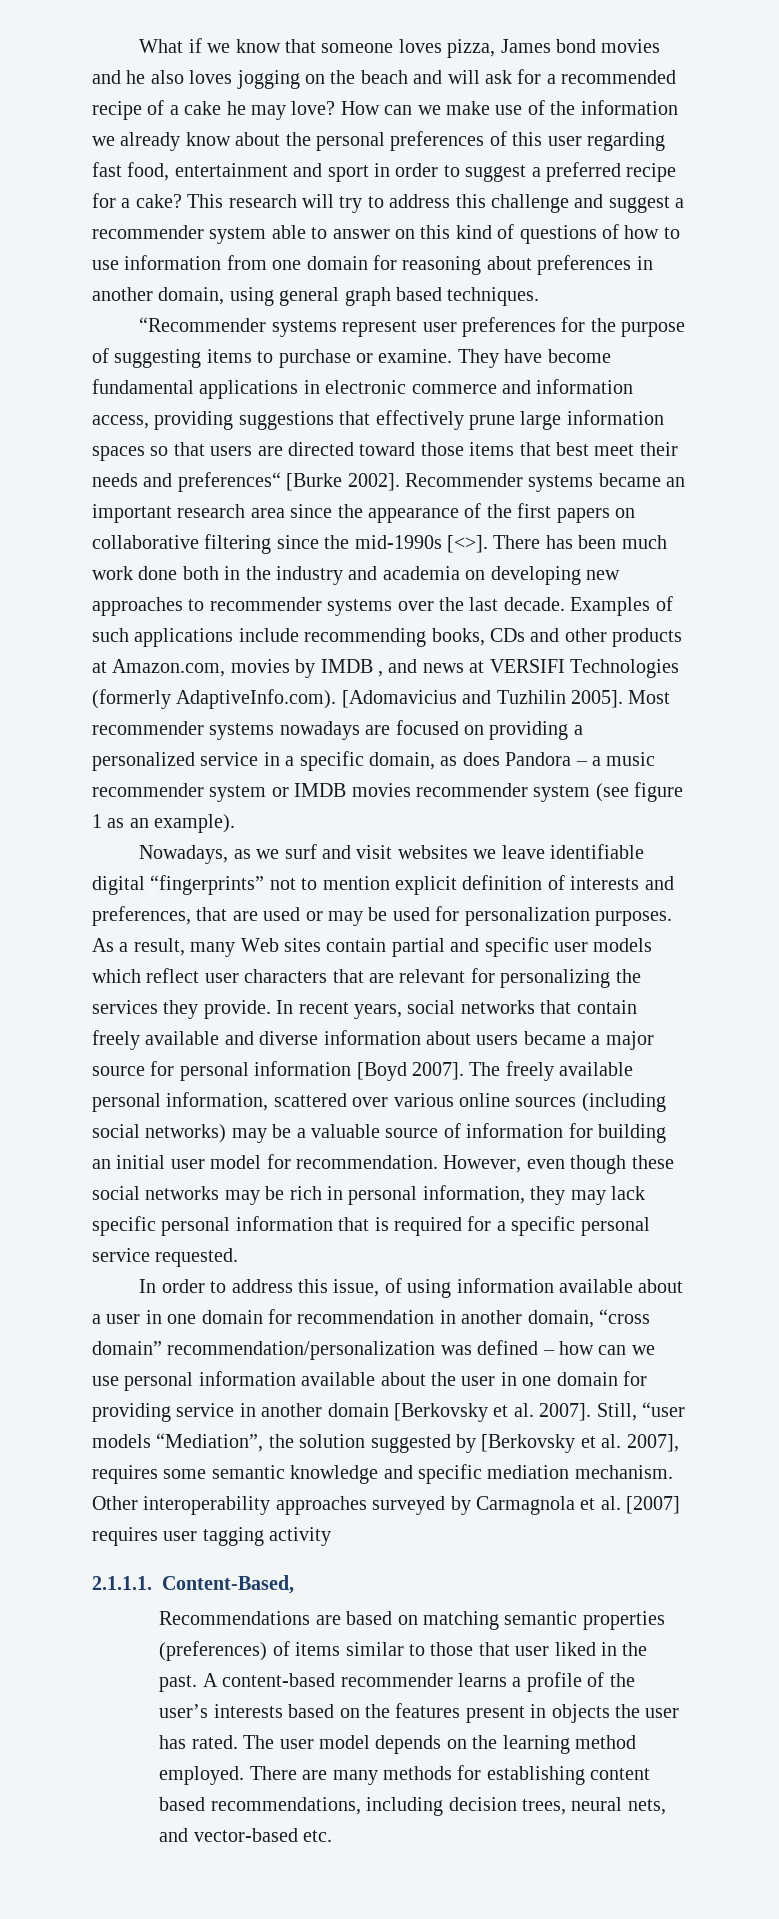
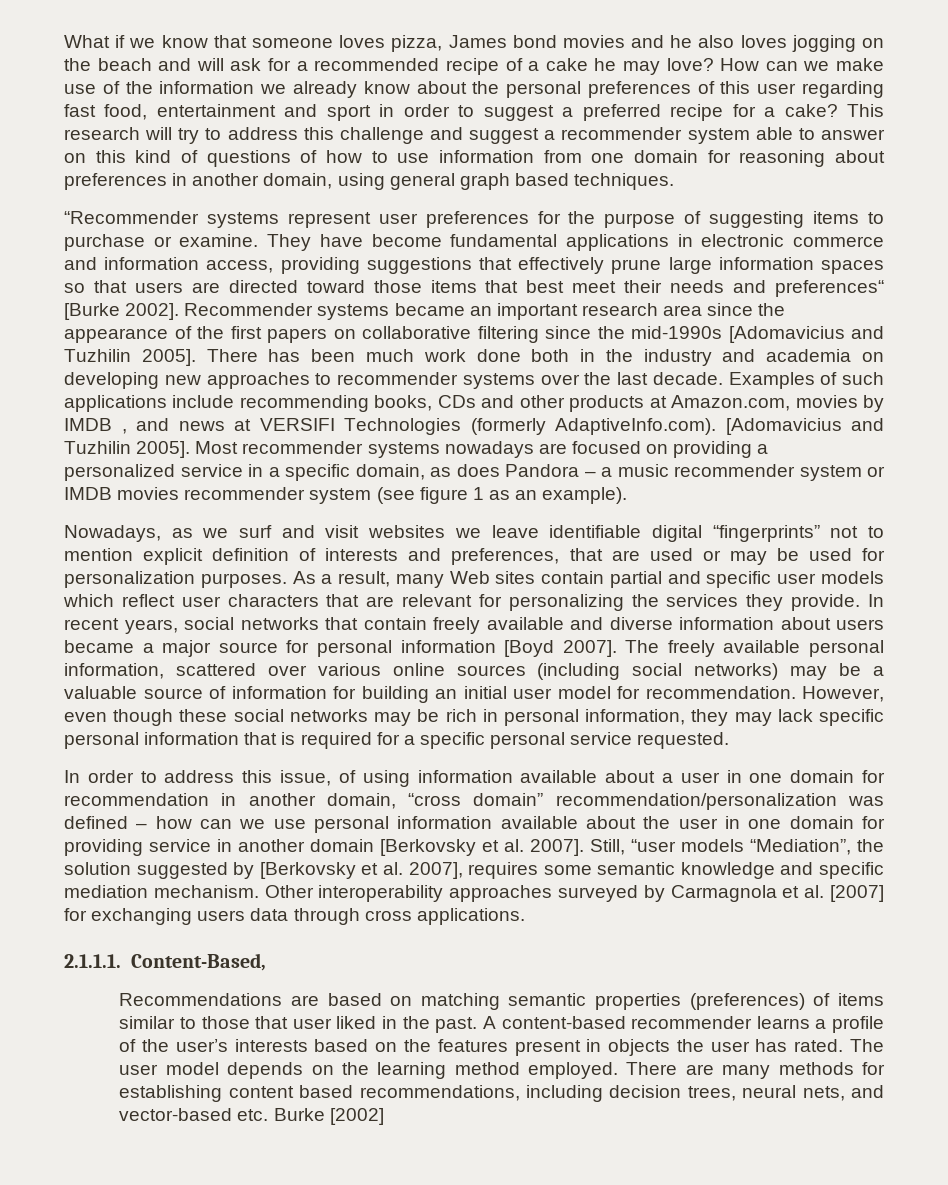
[447,535,488,553] [<>]. -> [728,326,884,343] [64,349,196,366] [Adomavicius and Tuzhilin 2005].
[92,1527,332,1546] requires user tagging activity -> [64,908,525,925] for exchanging users data through cross applications.
(333, 1836) none -> [273,1108,384,1125] Burke [2002]

